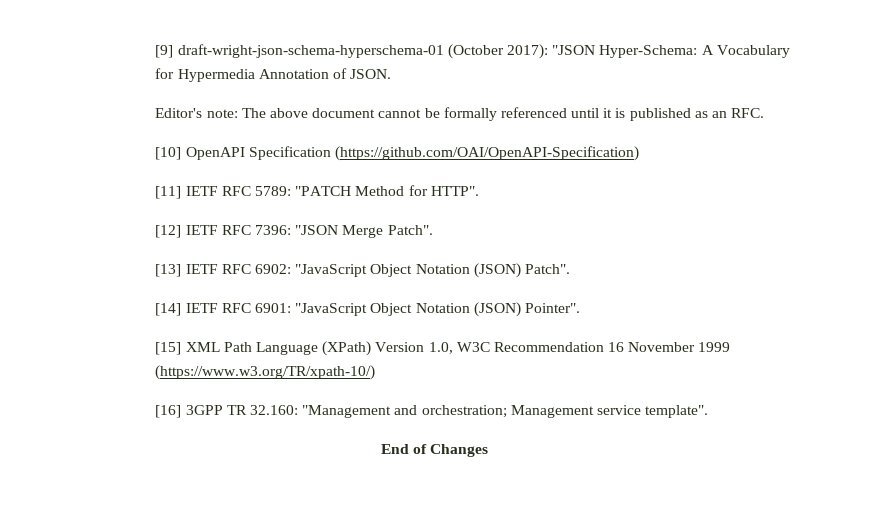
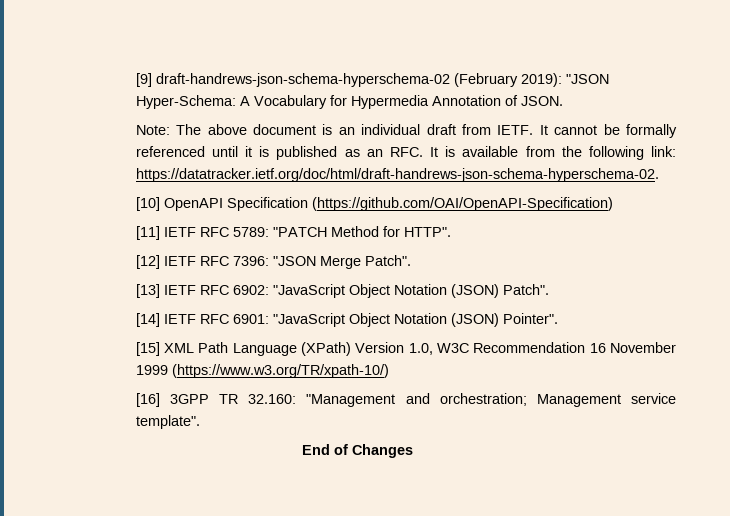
[177,44,548,59] draft-wright-json-schema-hyperschema-01 (October 2017): -> [155,73,562,87] draft-handrews-json-schema-hyperschema-02 (February 2019):
[155,108,238,118] Editor's note: -> [135,125,170,135] Note:
(376, 113) none -> [322,124,548,135] is an individual draft from IETF. It
(765, 113) none -> [430,146,676,160] [135,168,659,182] It is available from the following link: https://datatracker.ietf.org/doc/html/draft-handrews-json-schema-hyperschema-02.

